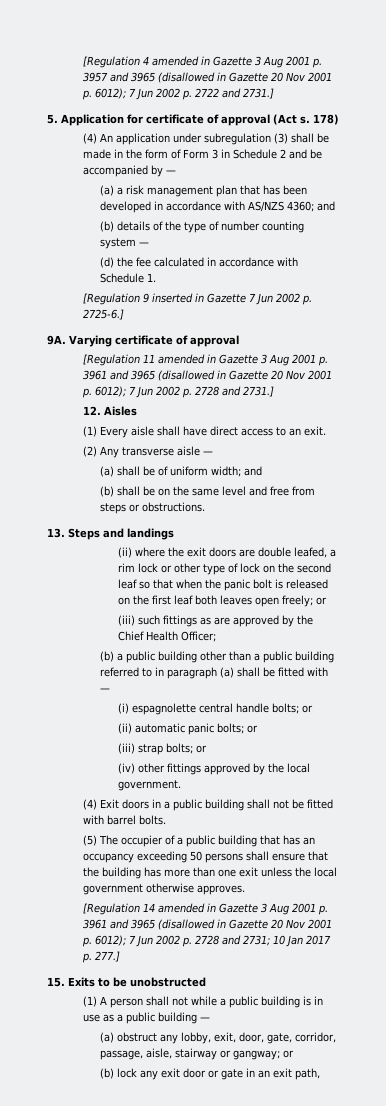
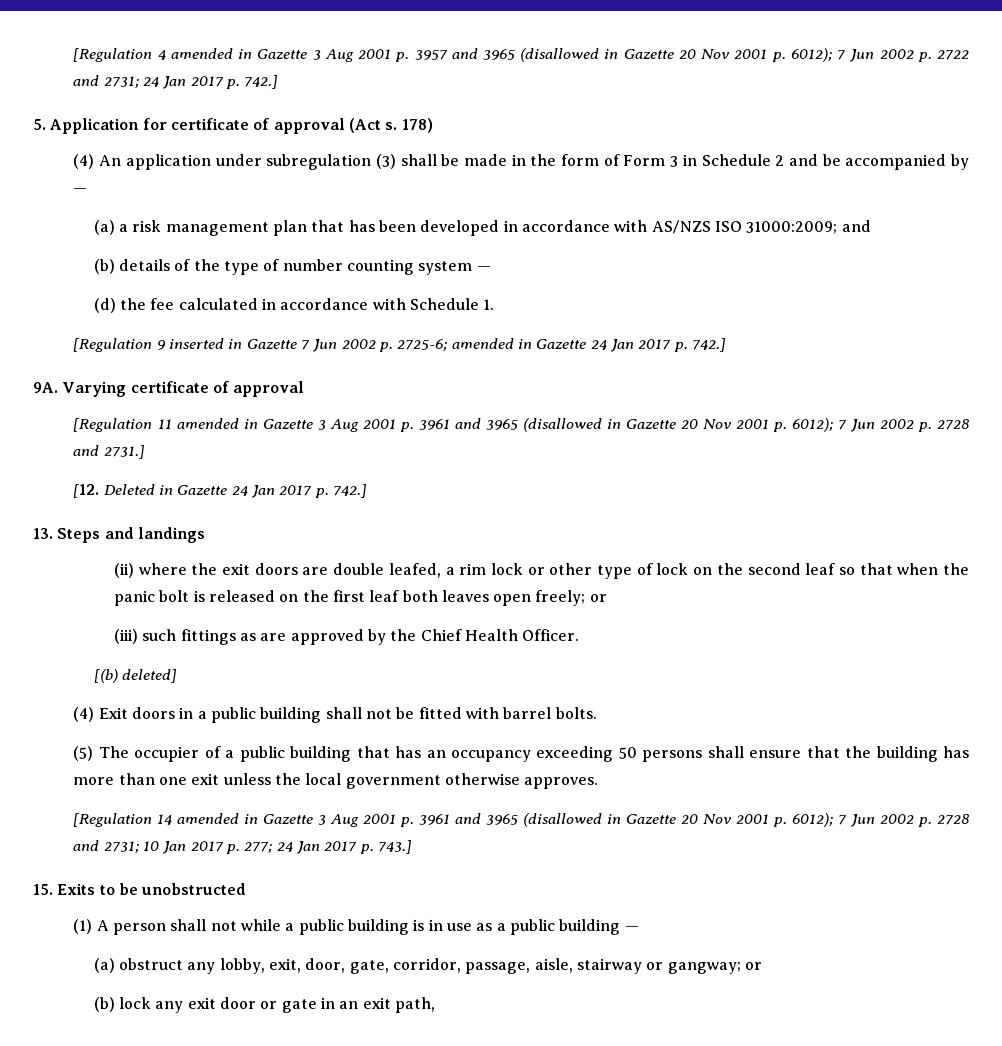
[242,88,274,99] 2731.] -> [103,75,279,89] 2731; 24 Jan 2017 p. 742.]
[287,201,315,212] 4360; -> [714,221,838,234] ISO 31000:2009;
[82,309,124,320] 2725-6.] -> [397,338,726,352] 2725-6; amended in Gazette 24 Jan 2017 p. 742.]
[82,406,137,416] [82,426,326,438] [82,446,213,458] [100,466,263,477] [100,486,316,497] [100,502,206,514] 12. Aisles // (1) Every aisle shall have direct access to an exit. // (2) Any transverse aisle — // (a) shall be of uniform width; and // (b) shall be on the same level and free from steps or obstructions. -> [73,484,368,498] [12. Deleted in Gazette 24 Jan 2017 p. 742.]
[181,631,217,642] [100,651,335,663] [100,667,329,679] [100,688,111,692] [118,703,314,715] [118,723,259,735] [118,743,208,755] [118,763,311,775] [118,780,182,791] Officer; // (b) a public building other than a public building referred to in paragraph (a) shall be fitted with — // (i) espagnolette central handle bolts; or // (ii) automatic panic bolts; or // (iii) strap bolts; or // (iv) other fittings approved by the local government. -> [522,629,580,641] [93,669,178,683] Officer. // [(b) deleted]
[94,951,120,962] 277.] -> [244,840,413,854] 277; 24 Jan 2017 p. 743.]

